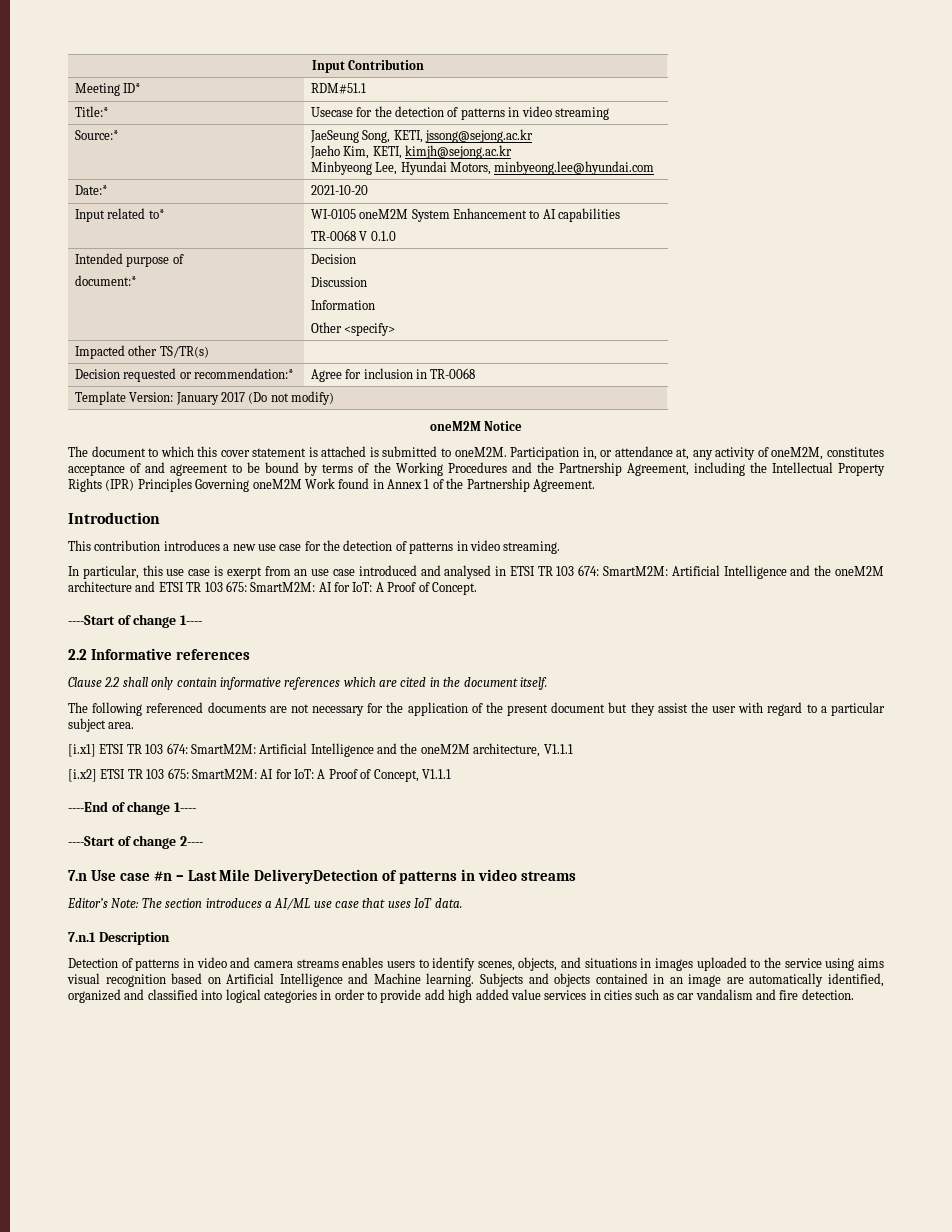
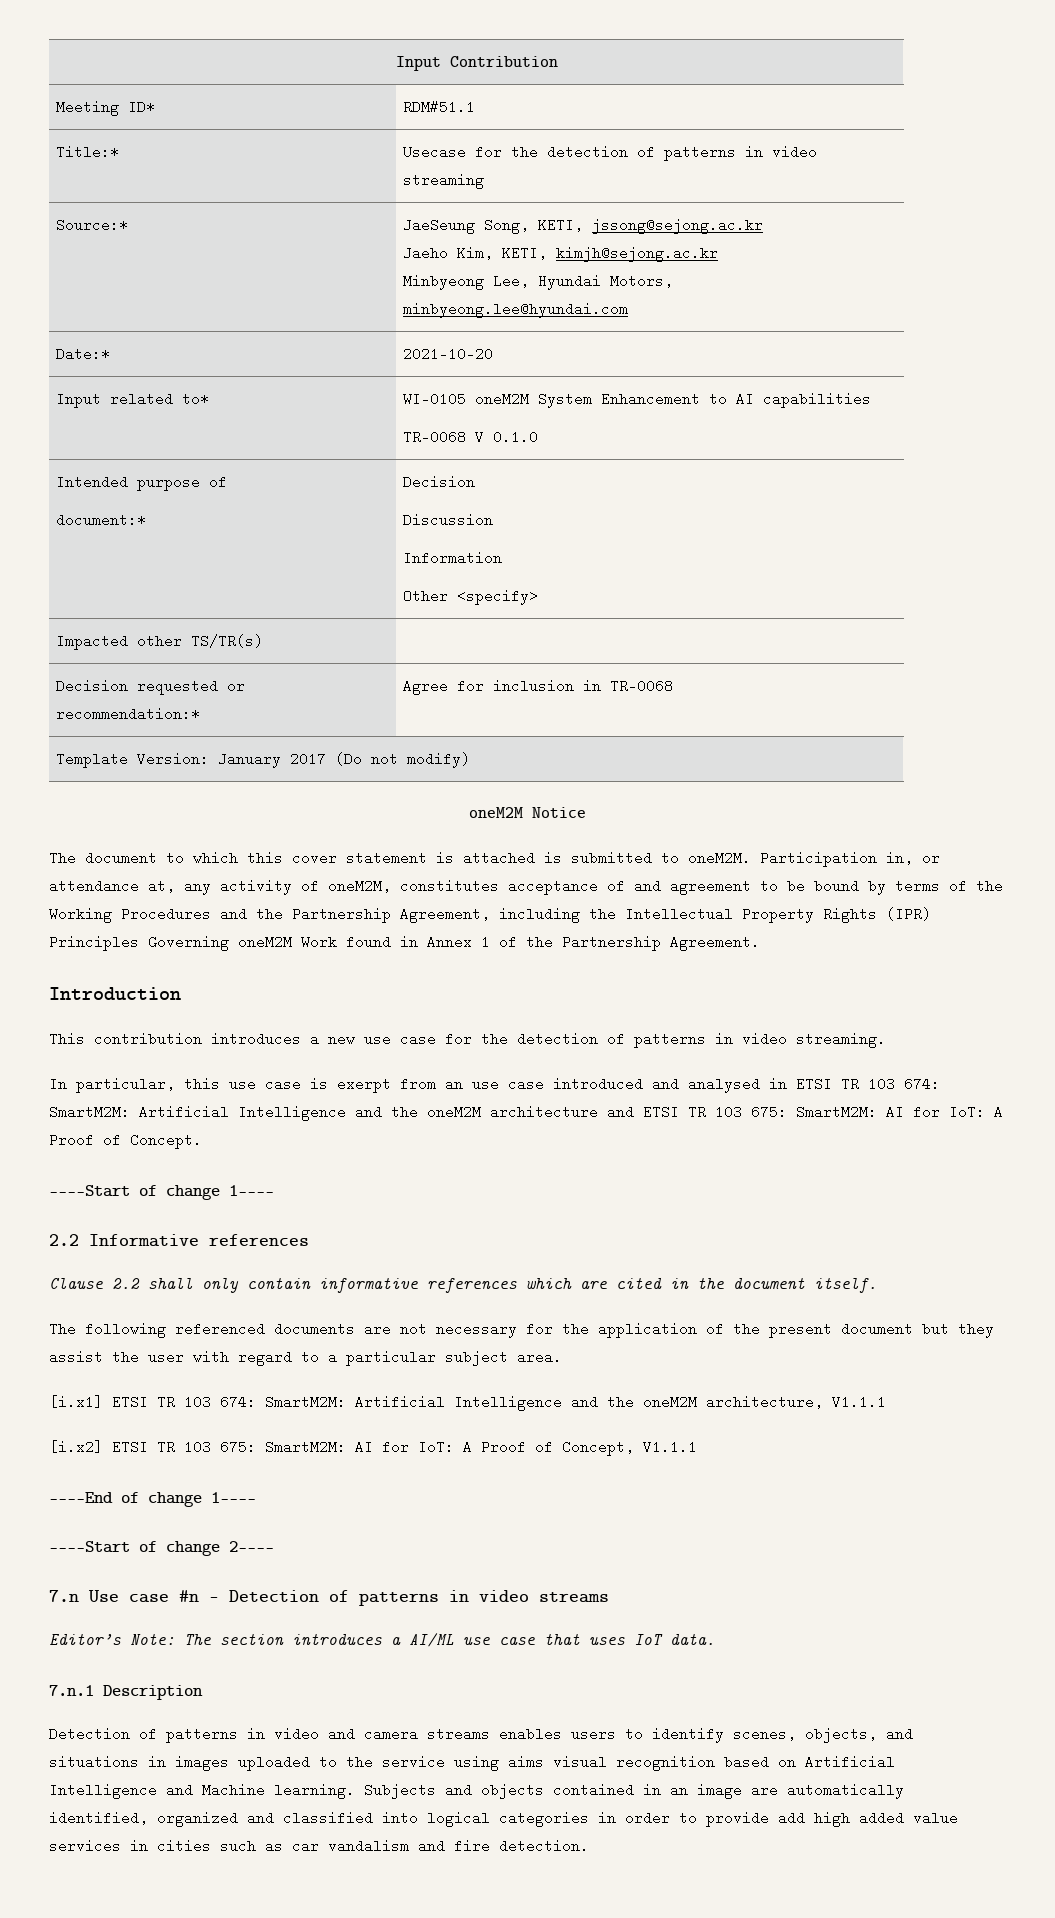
[187,869,379,884] Last Mile DeliveryDetection -> [229,1590,319,1602] Detection

